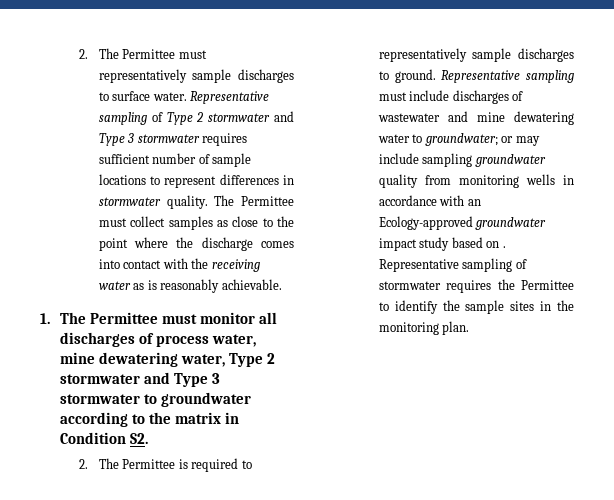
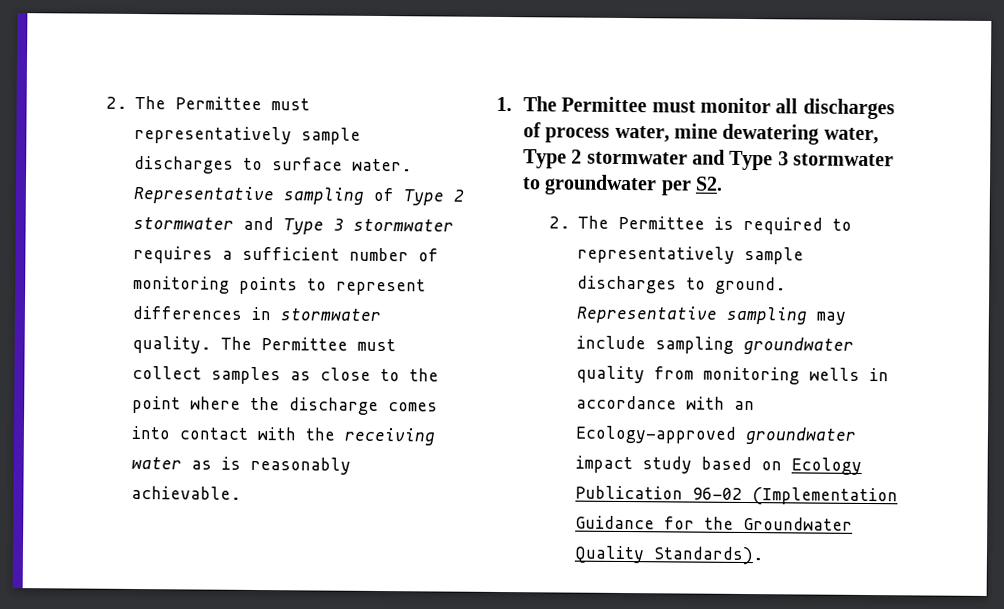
(248, 139) none -> [222,250,234,260] a
[212,153,252,167] [98,174,146,185] sample locations -> [133,275,299,295] monitoring points
[59,412,239,427] [59,432,126,444] according to the matrix in Condition -> [660,180,692,196] per
[378,90,524,104] [377,111,574,125] [377,133,514,146] must include discharges of wastewater and mine dewatering water to groundwater; or -> (808, 315) none
[502,246,506,248] [378,258,527,272] [378,279,574,293] [378,300,574,314] [378,321,470,335] . Representative sampling of stormwater requires the Permittee to identify the sample sites in the monitoring plan. -> [791,457,863,475] [575,485,899,507] [575,515,854,531] [574,545,765,566] Ecology Publication 96-02 (Implementation Guidance for the Groundwater Quality Standards).

